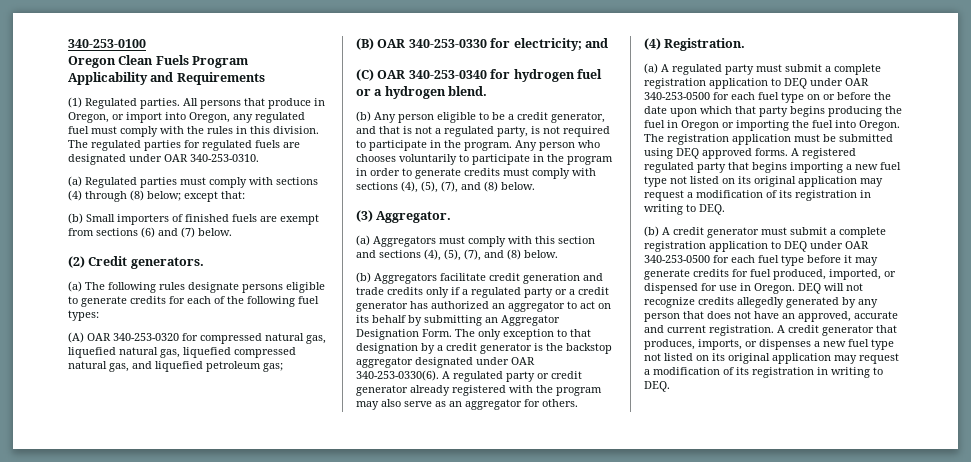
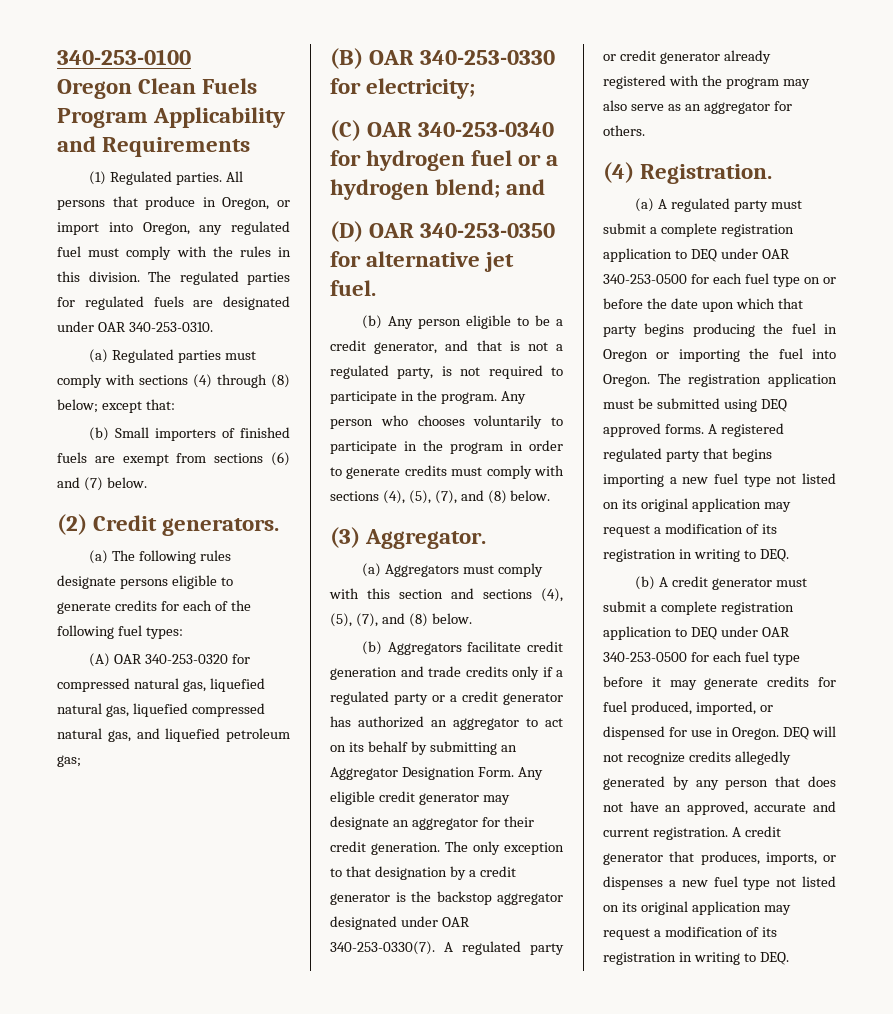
[584,38,608,48] and -> (476, 88) none
[448,86,488,96] blend. -> [435,179,546,198] [330,221,556,242] [330,251,515,272] [330,280,376,296] blend; and // (D) OAR 340-253-0350 for alternative jet fuel.
(452, 333) none -> [517,767,543,780] [330,791,510,805] [330,816,534,830] [330,841,440,855] Any eligible credit generator may designate an aggregator for their credit generation.
[356,370,439,381] 340-253-0330(6). -> [330,941,435,955] 340-253-0330(7).

